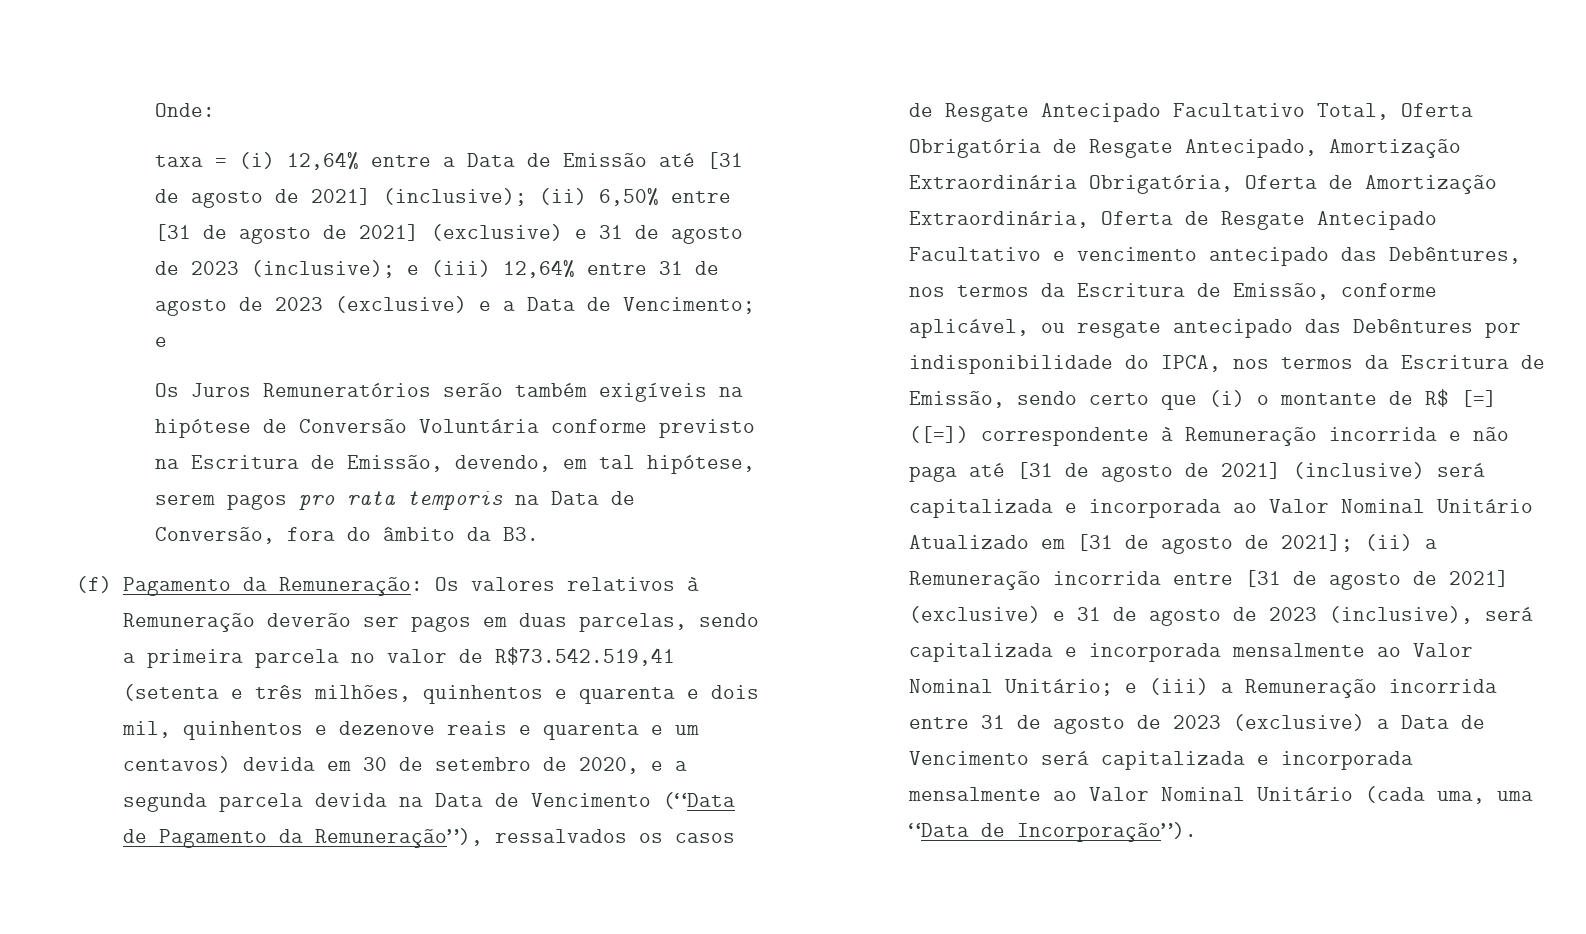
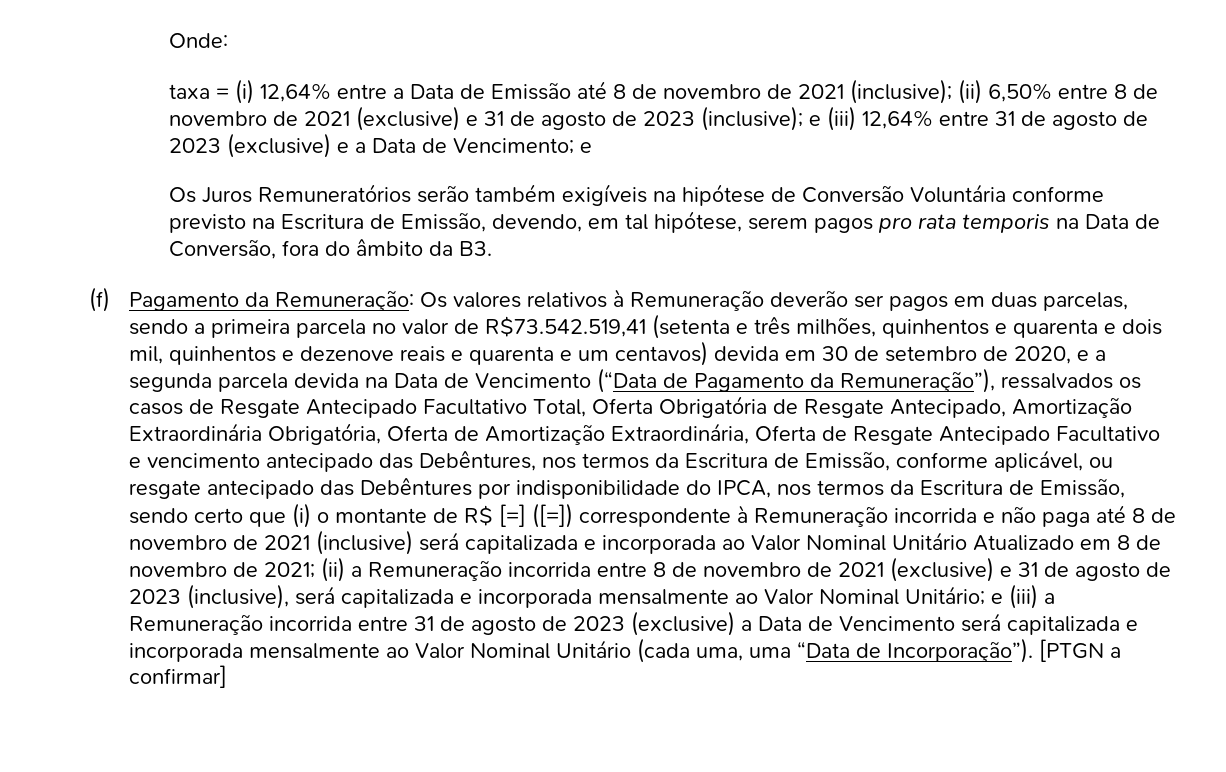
[707,152,744,169] [155,188,732,208] [155,224,420,244] [31 de agosto de 2021] (inclusive); (ii) 6,50% entre [31 de agosto de 2021] -> [613,79,1159,104] [169,111,351,126] 8 de novembro de 2021 (inclusive); (ii) 6,50% entre 8 de novembro de 2021
[1017,462,1282,482] [31 de agosto de 2021] -> [1132,508,1177,523] [129,535,311,550] 8 de novembro de 2021
[1077,534,1354,554] [31 de agosto de 2021]; -> [1117,535,1162,550] [129,562,316,578] 8 de novembro de 2021;
[1245,570,1510,590] [31 de agosto de 2021] -> [653,562,885,577] 8 de novembro de 2021
(1198, 832) none -> [1039,639,1122,662] [129,665,228,688] [PTGN a confirmar]

